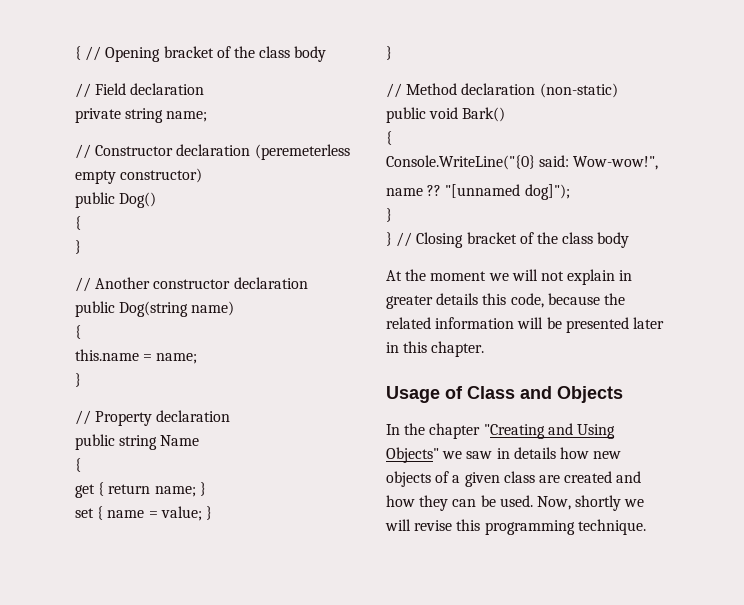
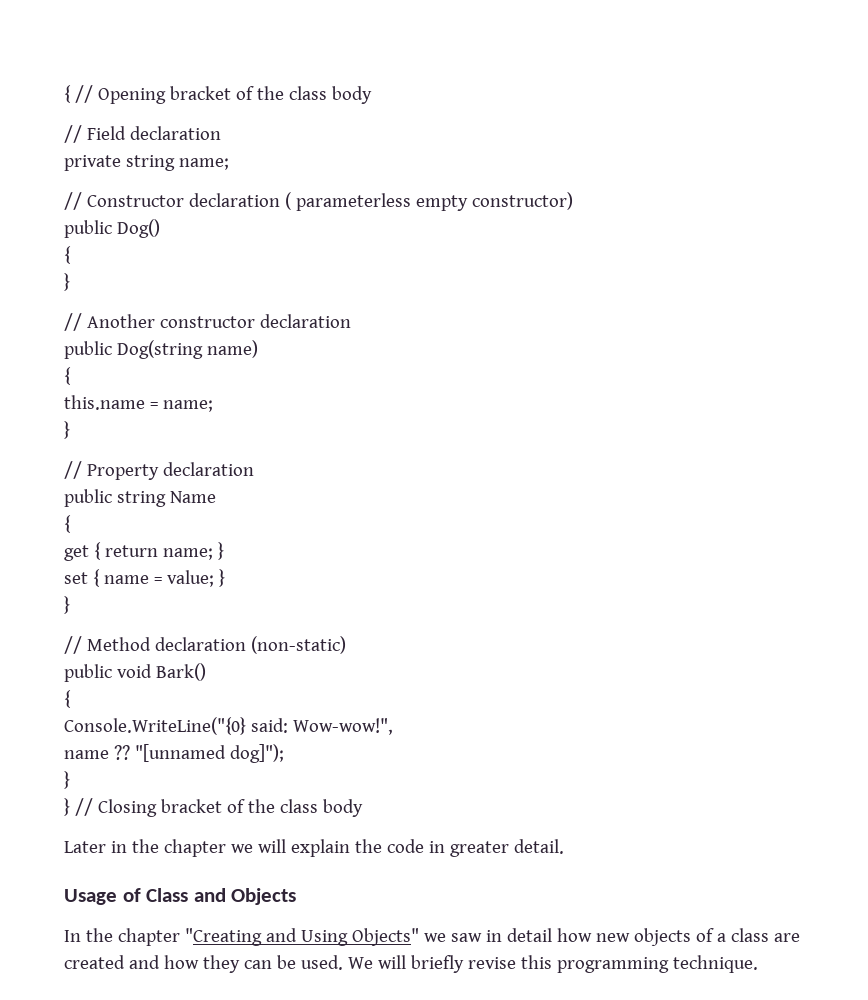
[254,144,350,160] (peremeterless -> [284,192,411,211] ( parameterless
[386,269,633,285] [386,293,625,309] [386,317,664,333] [386,341,485,357] At the moment we will not explain in greater details this code, because the related information will be presented later in this chapter. -> [64,839,564,857] Later in the chapter we will explain the code in greater detail.
[513,447,556,459] details -> [506,928,552,942] detail
[464,472,500,487] given -> (726, 937) none
[536,495,645,511] [385,519,411,531] Now, shortly we will -> [347,955,464,973] We will briefly

